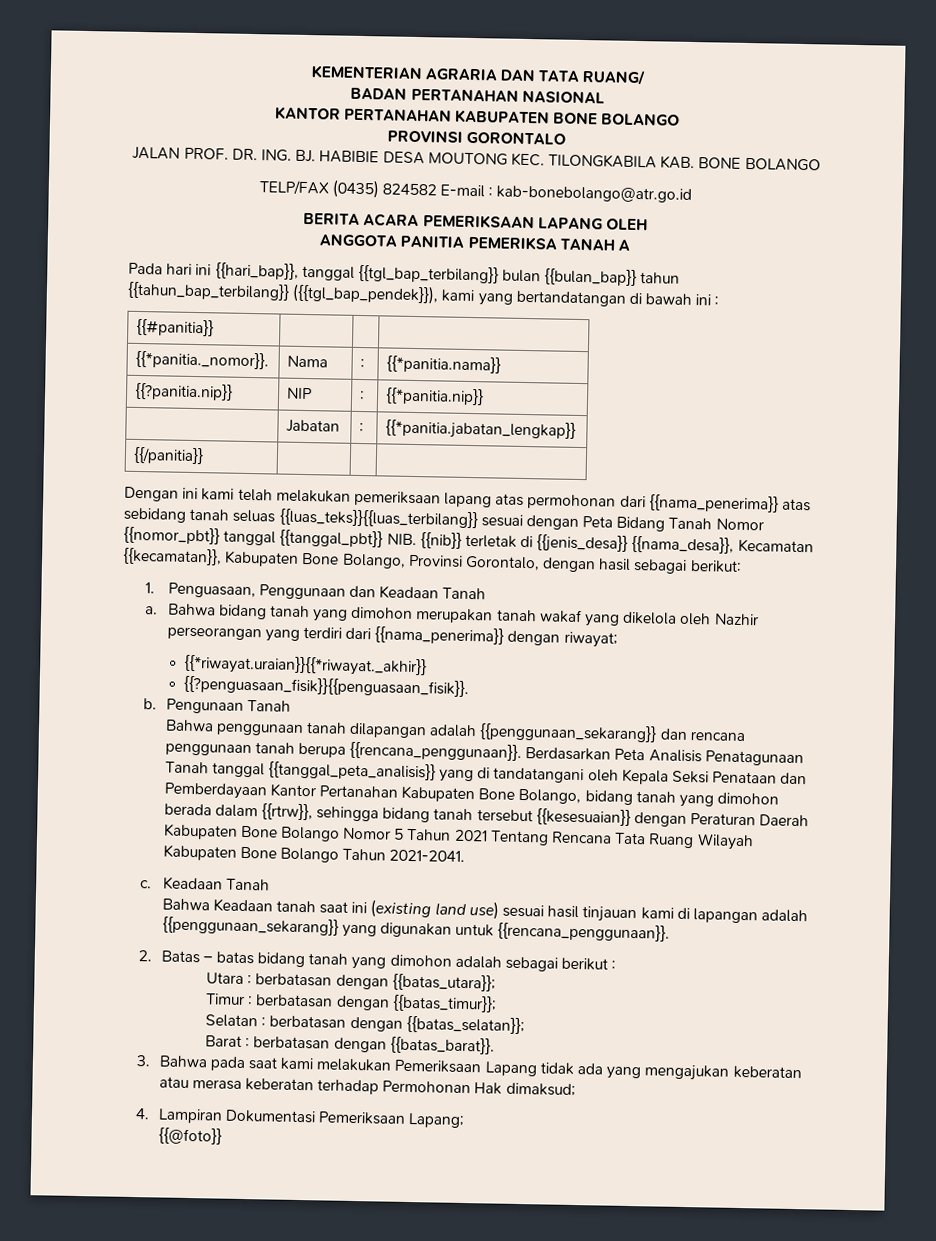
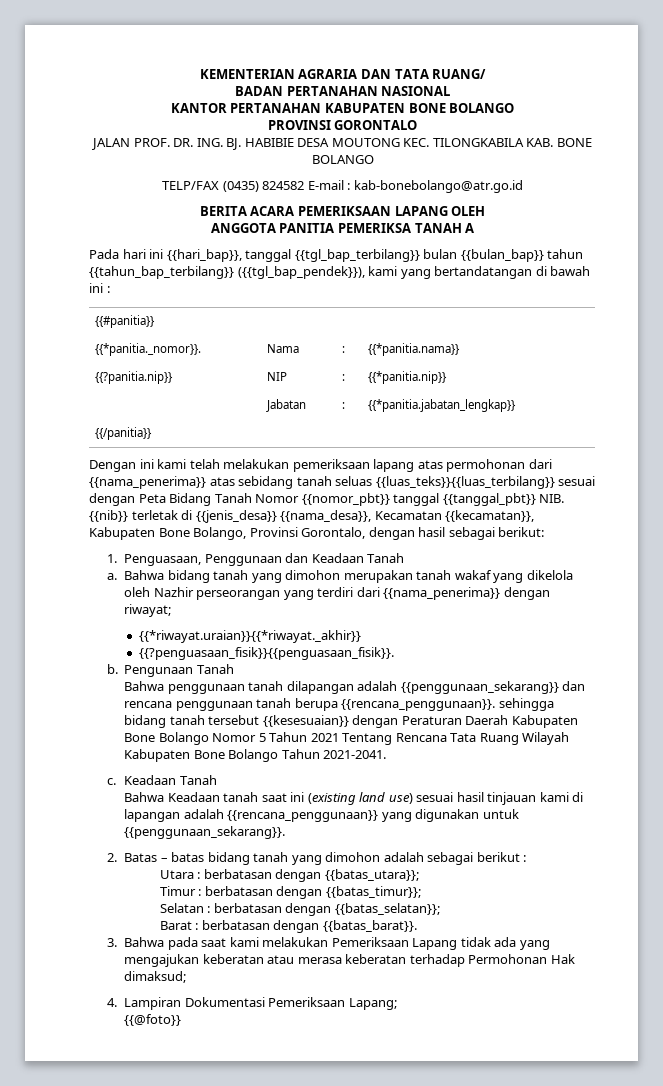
[525,747,804,767] [164,761,808,785] [163,782,780,808] [163,803,313,821] Berdasarkan Peta Analisis Penatagunaan Tanah tanggal {{tanggal_peta_analisis}} yang di tandatangani oleh Kepala Seksi Penataan dan Pemberdayaan Kantor Pertanahan Kabupaten Bone Bolango, bidang tanah yang dimohon berada dalam {{rtrw}}, -> (496, 705) none
[161,916,339,936] {{penggunaan_sekarang}} -> [227,810,379,822] {{rencana_penggunaan}}
[497,922,671,942] {{rencana_penggunaan}}. -> [124,826,286,839] {{penggunaan_sekarang}}.

